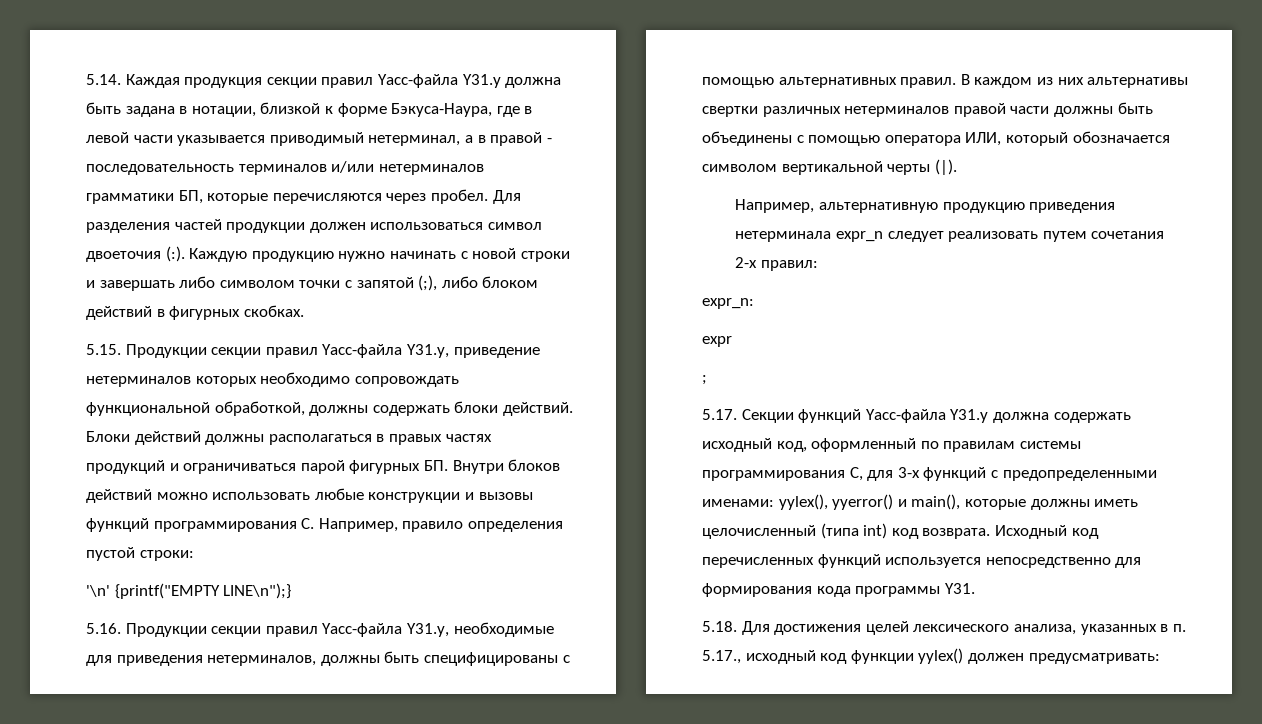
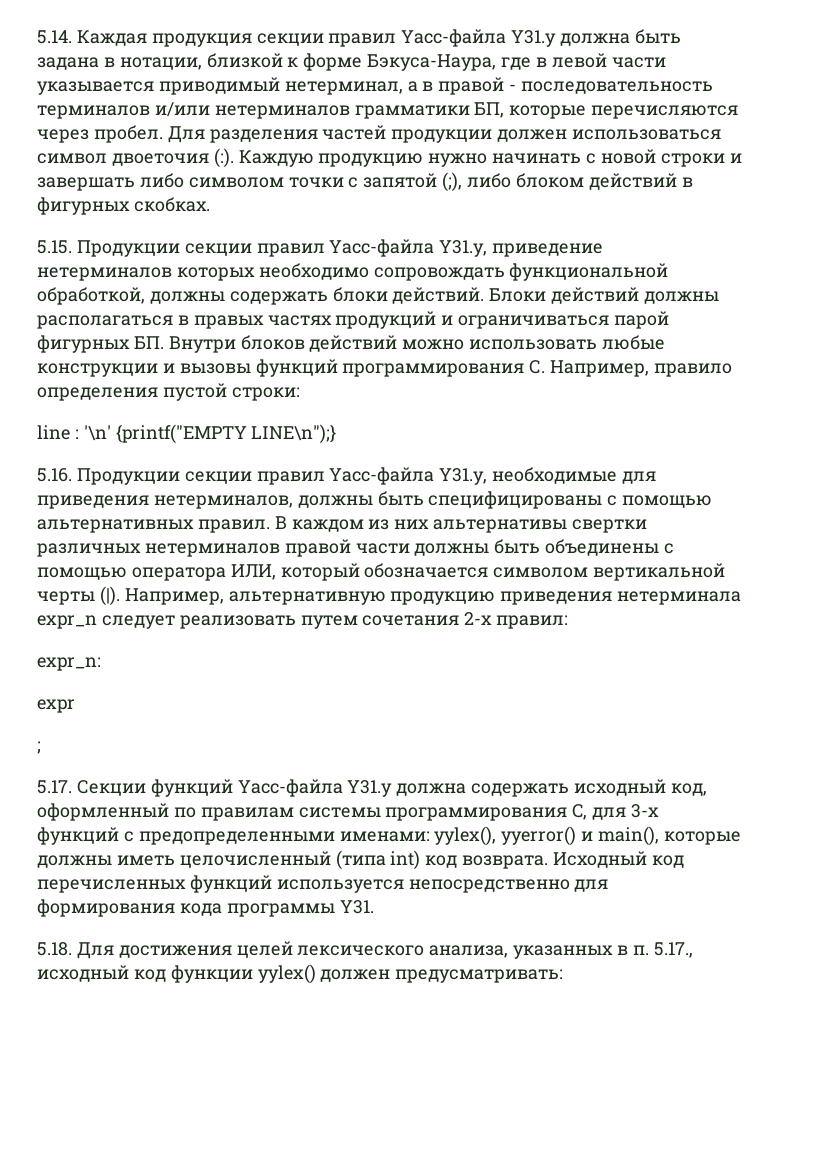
(194, 555) none -> [37,425,79,440] line :
(957, 167) // -> (120, 596) none

